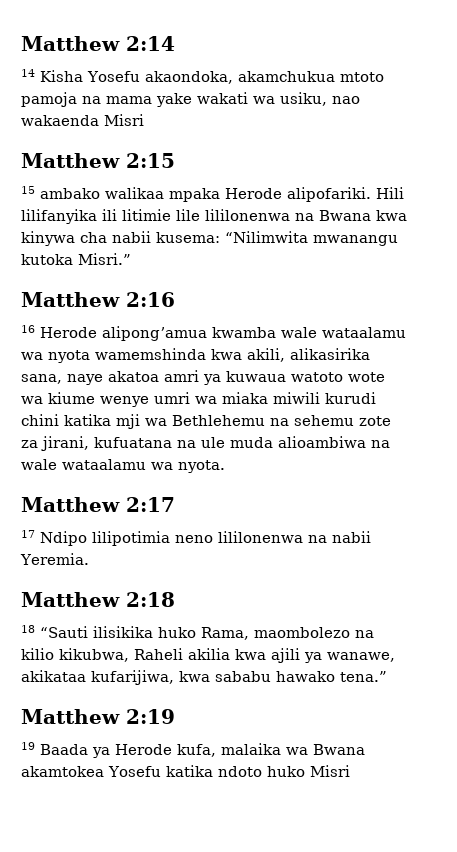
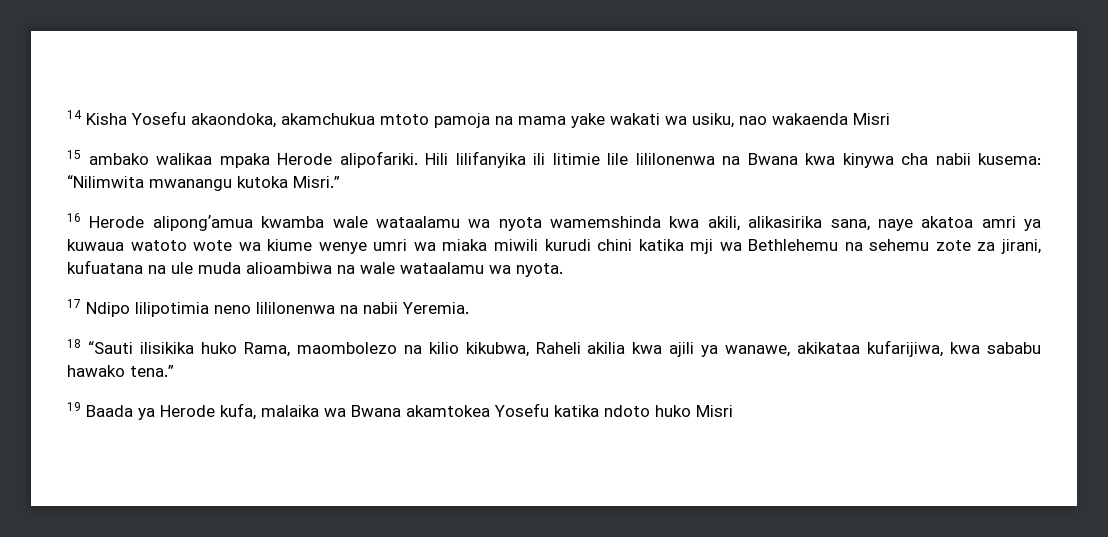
[21,36,175,51] Matthew 2:14 // -> (67, 114) none
[21,153,175,168] // Matthew 2:15 -> (890, 119) none
[21,292,175,307] // Matthew 2:16 -> (340, 182) none
[21,497,175,512] // Matthew 2:17 -> (563, 270) none
[21,592,175,607] // Matthew 2:18 -> (469, 308) none
[21,709,175,724] // Matthew 2:19 -> (174, 371) none

